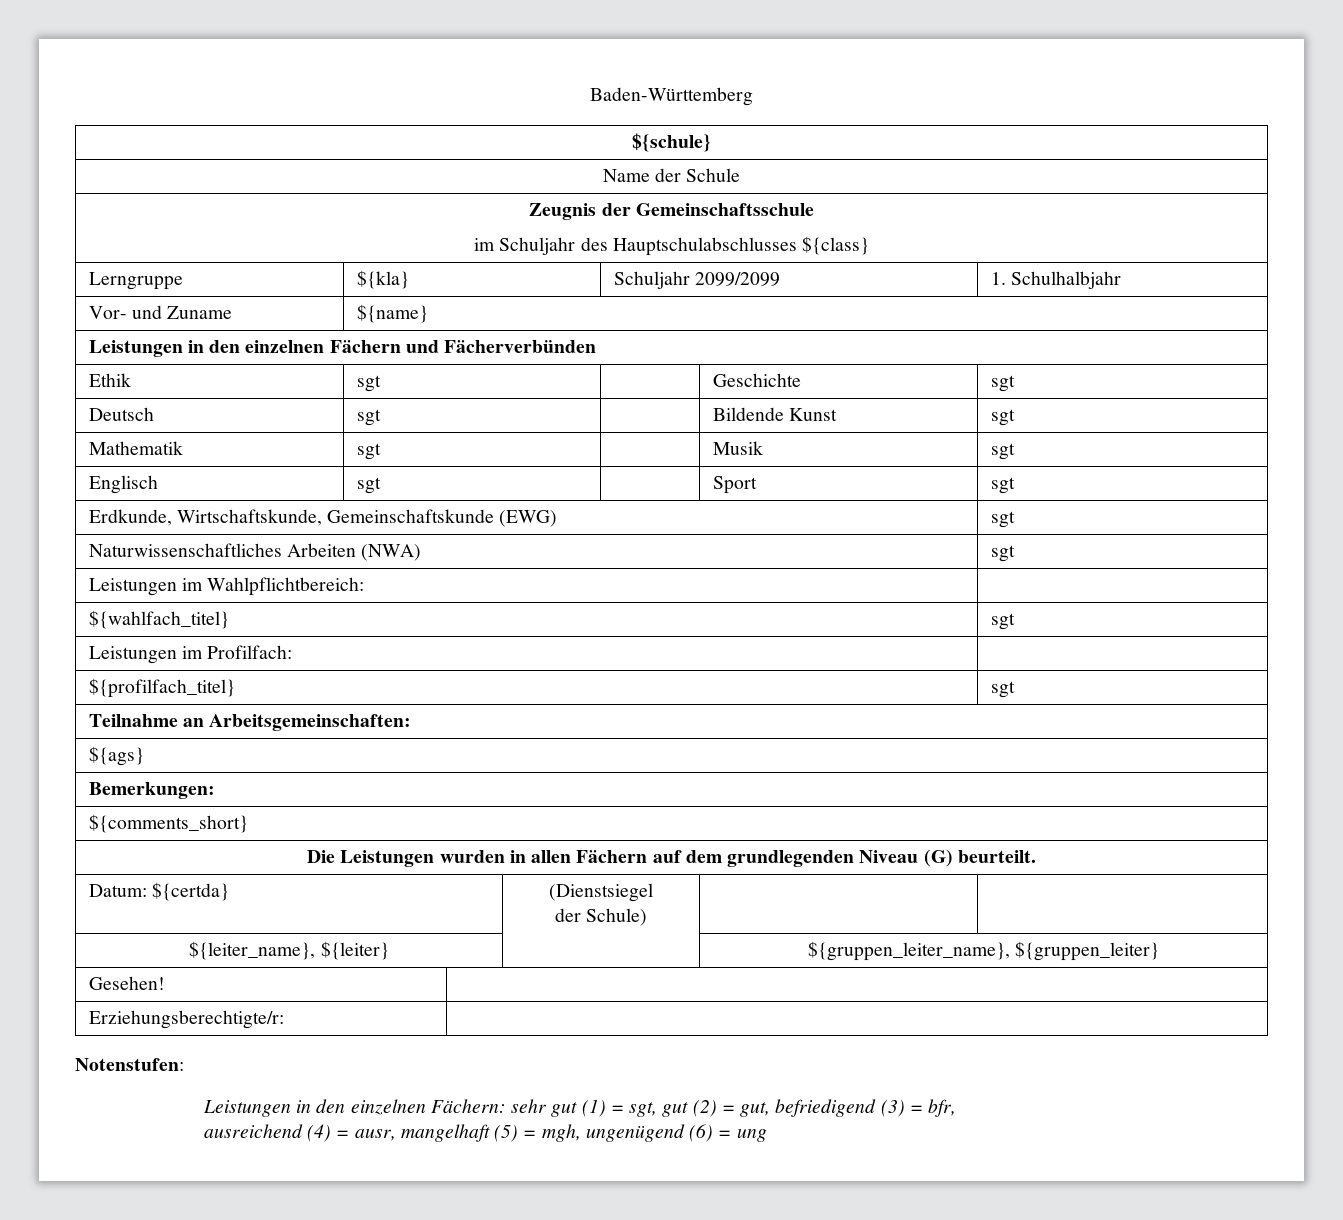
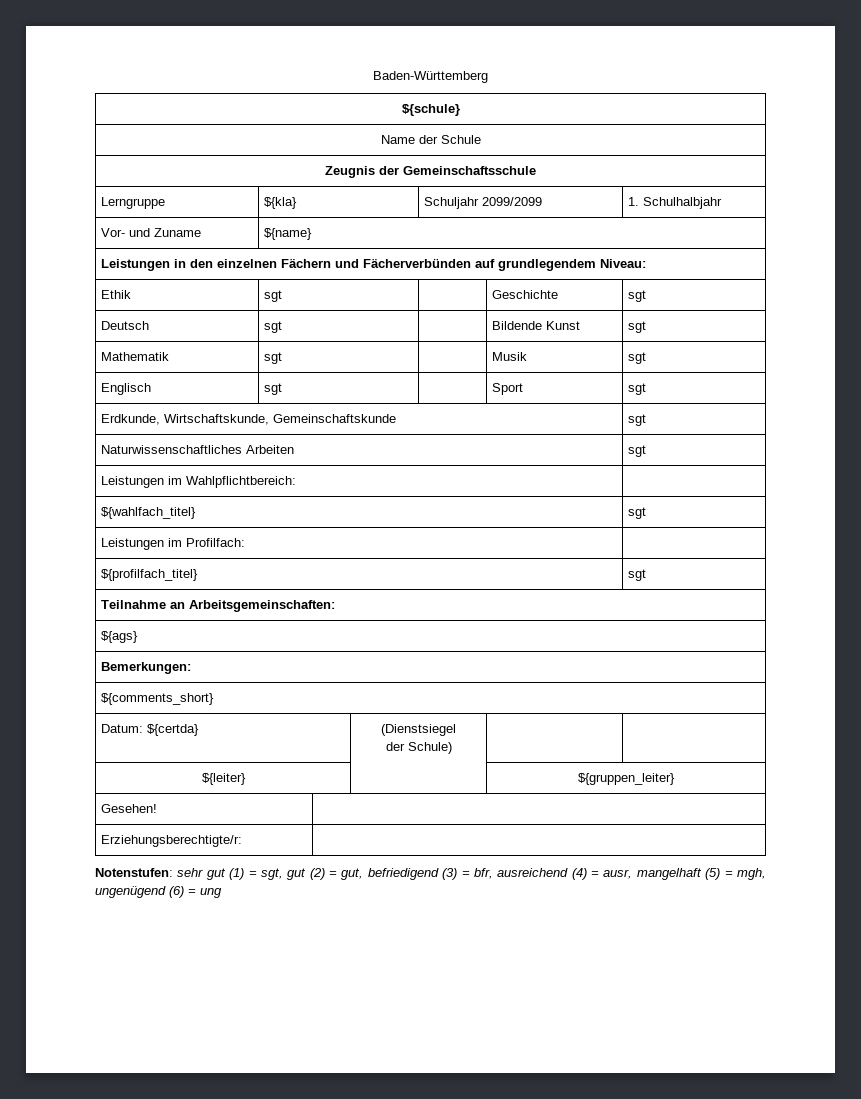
[473,236,870,256] // im Schuljahr des Hauptschulabschlusses ${class} -> (536, 170) none
(597, 346) none -> [475,259,647,271] auf grundlegendem Niveau:
[499,510,558,527] (EWG) -> (397, 418) none
[361,544,422,561] (NWA) -> (295, 449) none
[307,849,1036,867] // Die Leistungen wurden in allen Fächern auf dem grundlegenden Niveau (G) beurteilt. -> (215, 699) none
[189,941,316,960] ${leiter_name}, -> (452, 748) none
[807,941,1010,961] ${gruppen_leiter_name}, -> (246, 779) none
[202,1099,506,1117] // Leistungen in den einzelnen Fächern: -> (173, 872) none
(957, 1108) // -> (493, 873) none

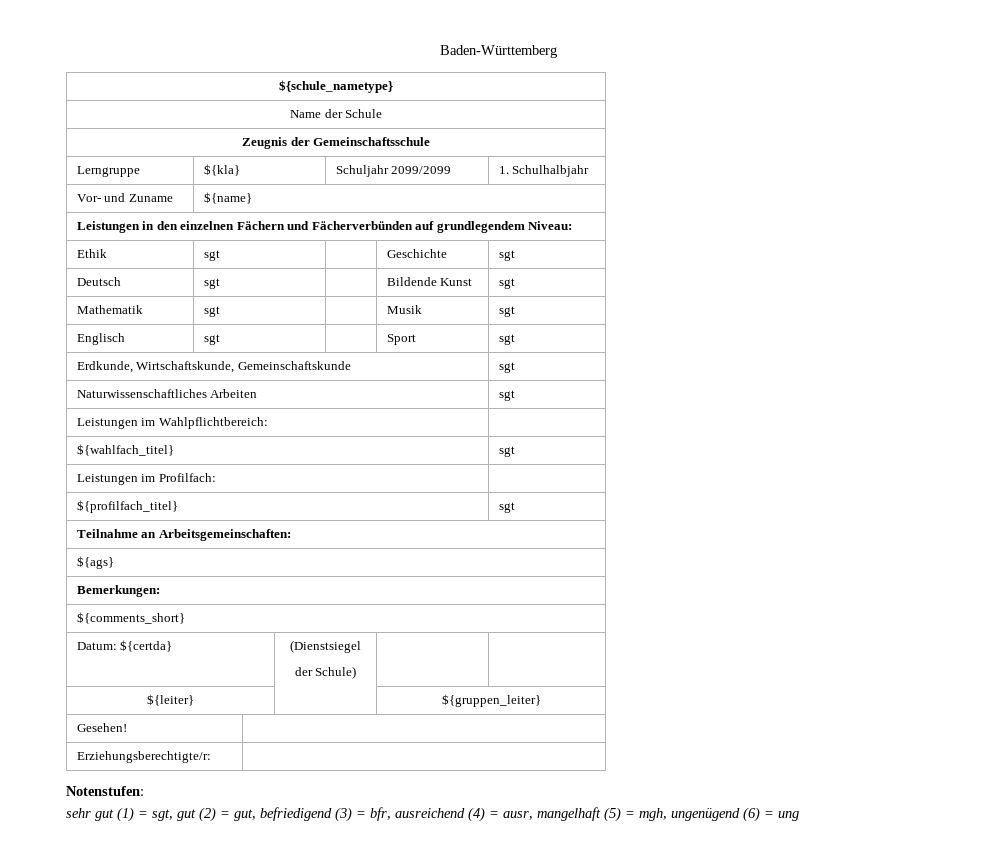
[401,104,460,116] ${schule} -> [279,80,393,93] ${schule_nametype}
(173, 872) none -> (144, 791) //

